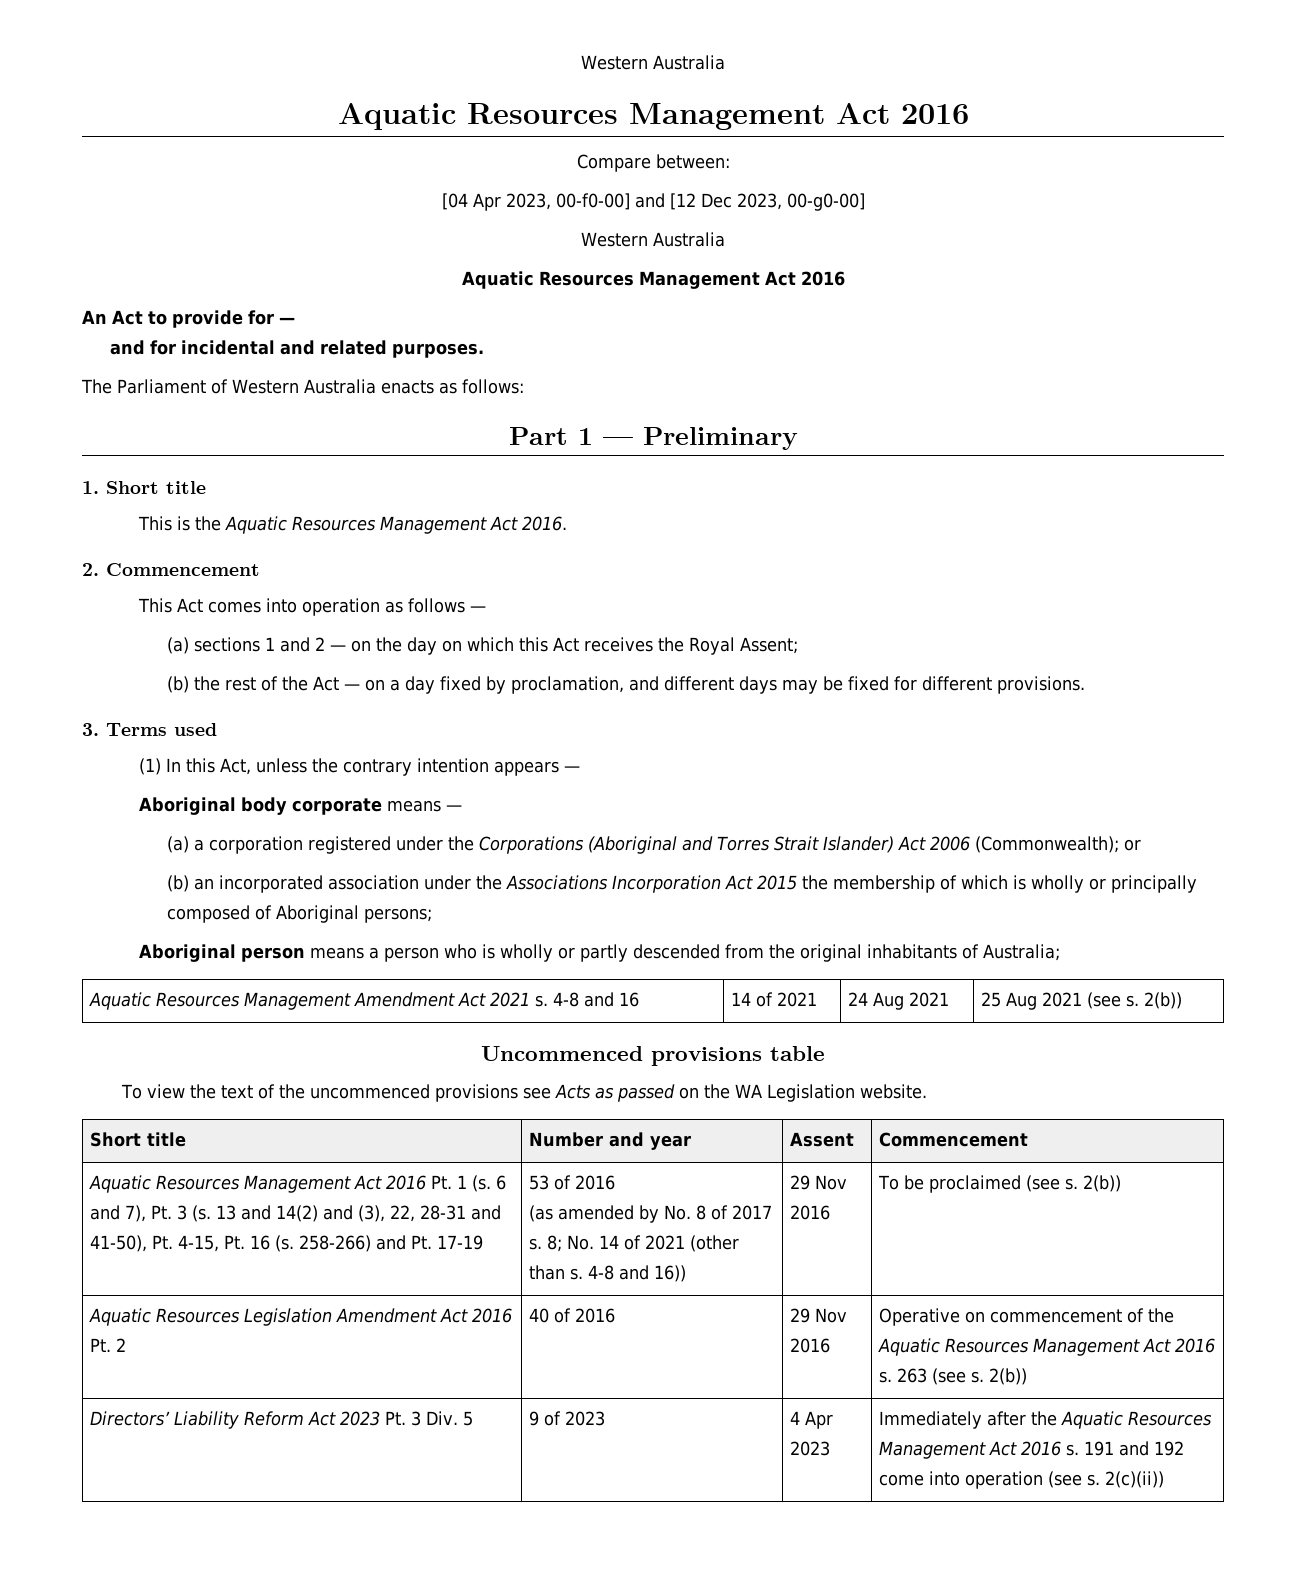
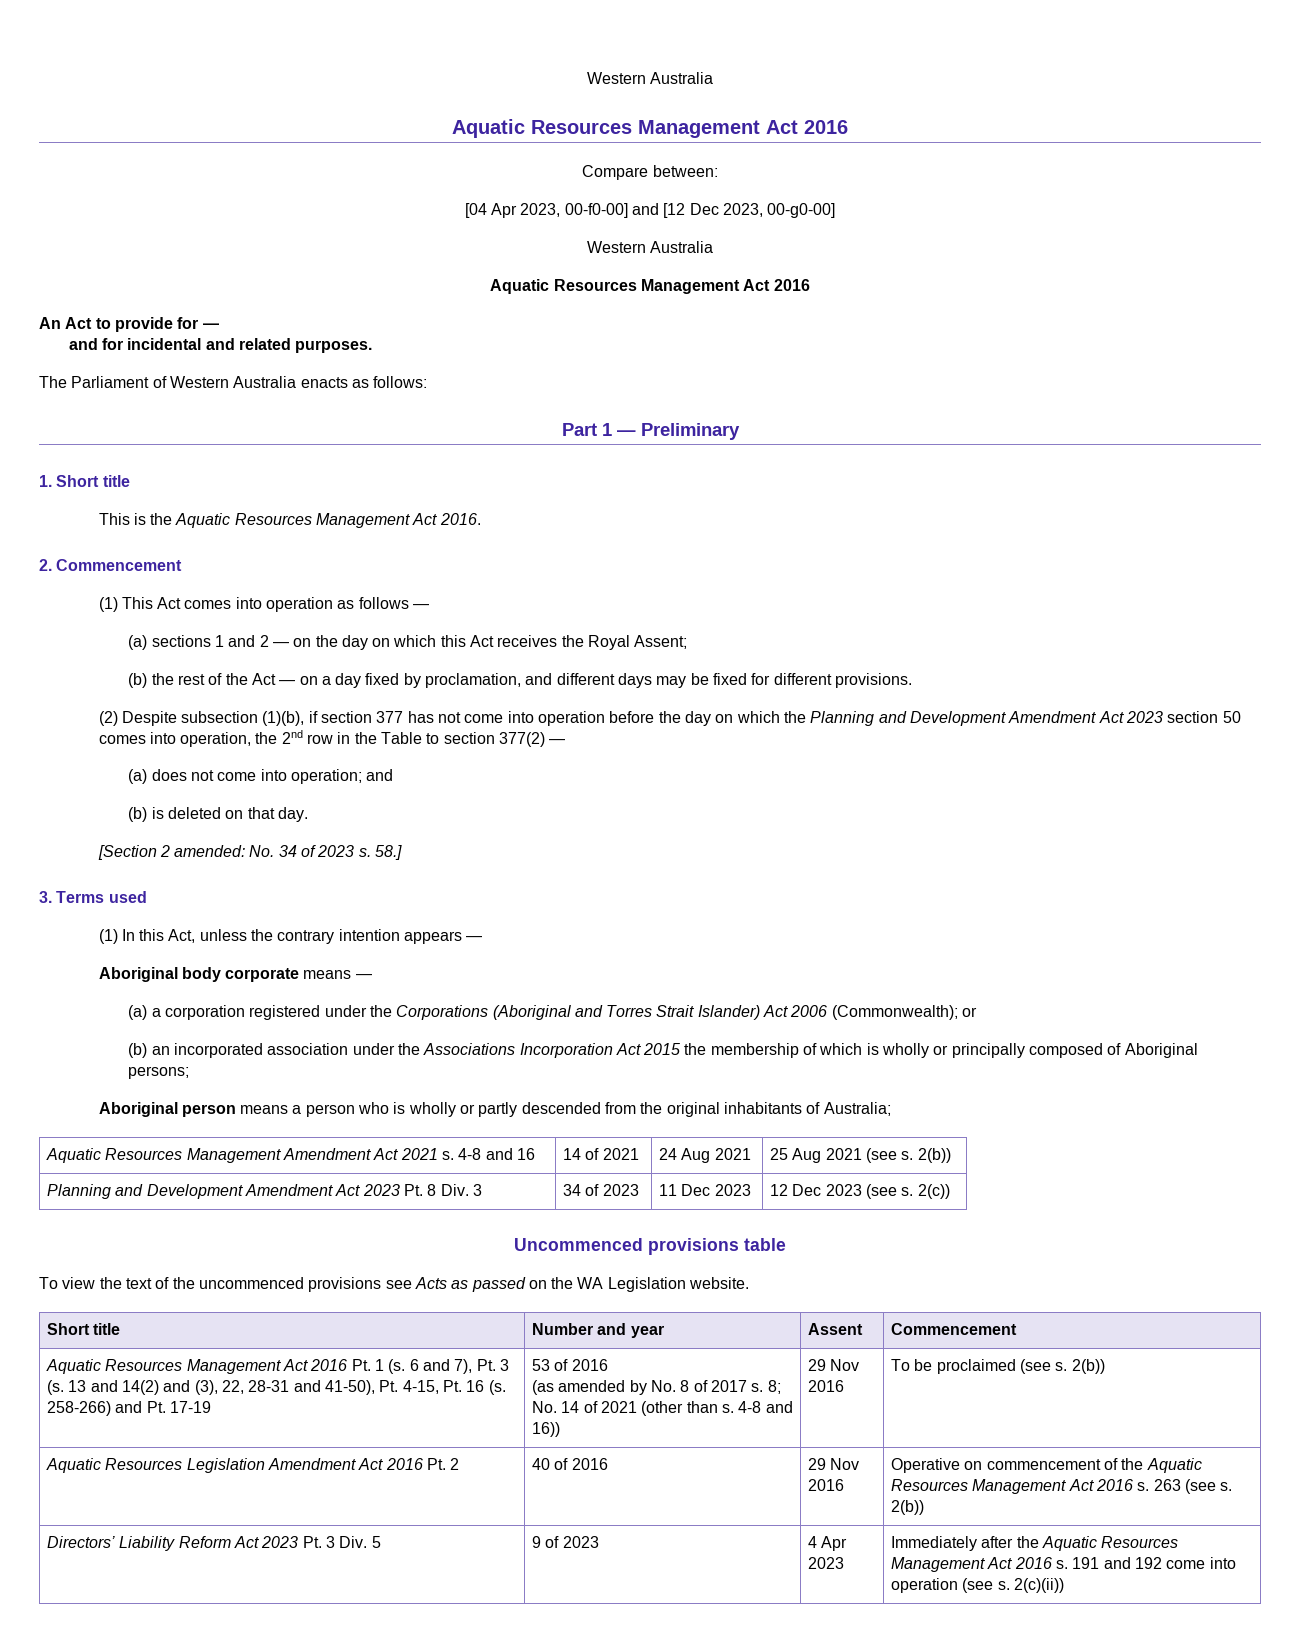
(260, 569) none -> [98,597,118,612] (1)
(1085, 685) none -> [98,711,1241,726] [98,730,566,747] [128,769,394,784] [128,807,308,822] [97,845,403,860] // (2) Despite subsection (1)(b), if section 377 has not come into operation before the day on which the Planning and Development Amendment Act 2023 section 50 comes into operation, the 2nd row in the Table to section 377(2) — // (a) does not come into operation; and // (b) is deleted on that day. // [Section 2 amended: No. 34 of 2023 s. 58.]
(1182, 1000) none -> [47,1184,482,1199] [563,1184,639,1196] [659,1184,751,1196] [770,1184,950,1199] // Planning and Development Amendment Act 2023 Pt. 8 Div. 3 | 34 of 2023 | 11 Dec 2023 | 12 Dec 2023 (see s. 2(c))

